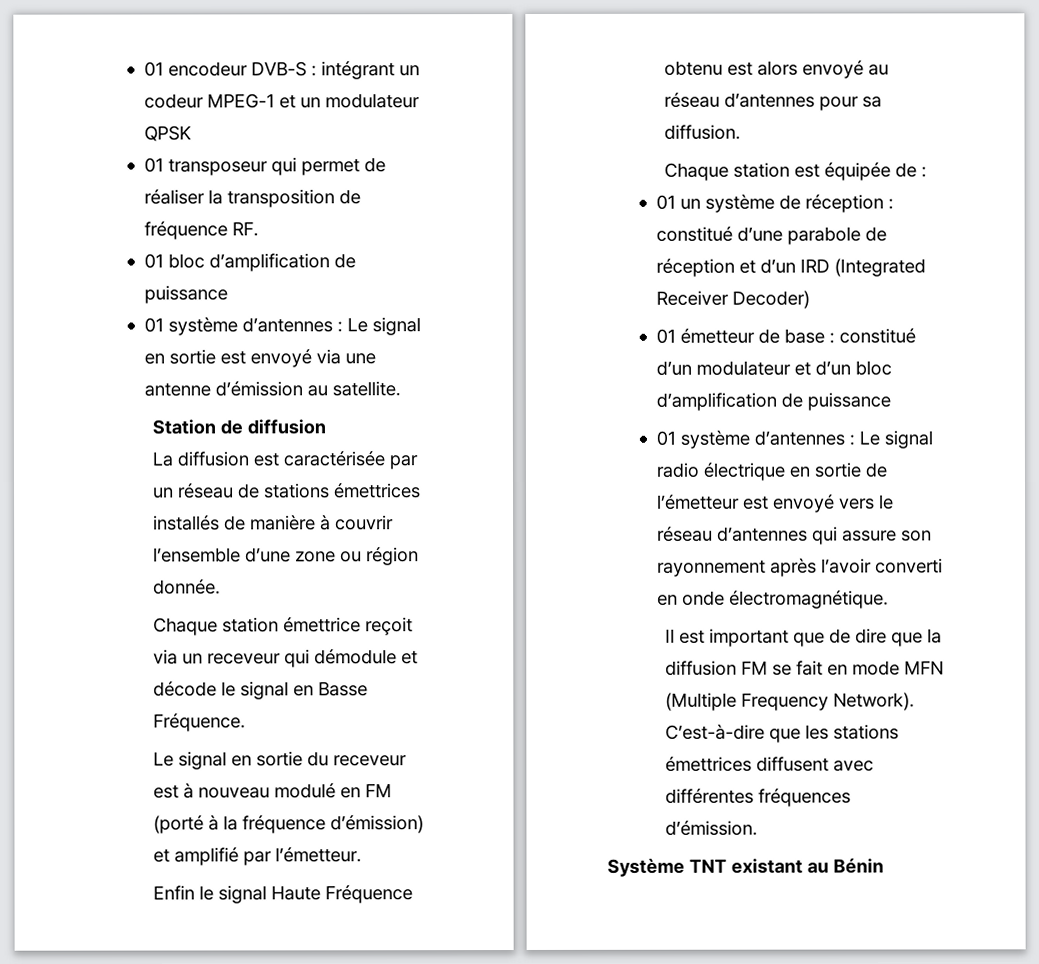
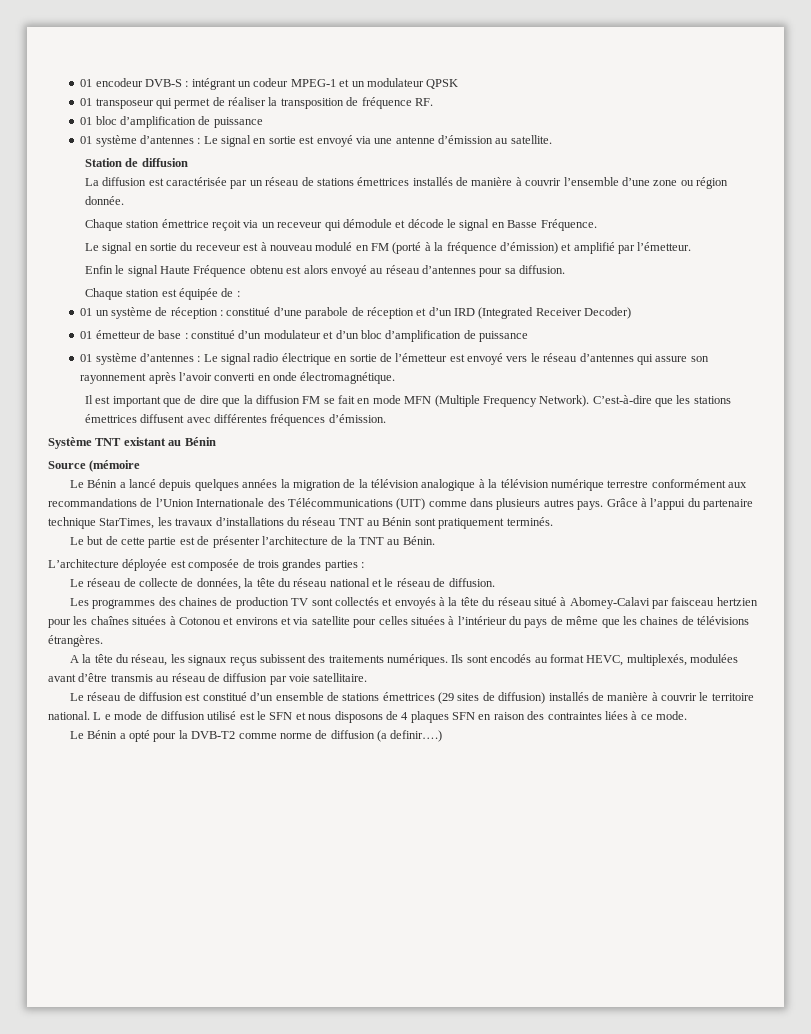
(884, 866) none -> [48,460,141,472] [69,479,748,491] [48,498,753,510] [48,517,553,529] [69,536,435,548] [48,559,364,571] [69,578,495,590] [69,597,758,609] [48,616,749,628] [48,635,103,647] [69,654,739,666] [48,673,368,685] [69,692,754,704] [48,711,687,723] [69,730,443,742] // Source (mémoire // Le Bénin a lancé depuis quelques années la migration de la télévision analogique à la télévision numérique terrestre conformément aux recommandations de l’Union Internationale des Télécommunications (UIT) comme dans plusieurs autres pays. Grâce à l’appui du partenaire technique StarTimes, les travaux d’installations du réseau TNT au Bénin sont pratiquement terminés. // Le but de cette partie est de présenter l’architecture de la TNT au Bénin. // L’architecture déployée est composée de trois grandes parties : // Le réseau de collecte de données, la tête du réseau national et le réseau de diffusion. // Les programmes des chaines de production TV sont collectés et envoyés à la tête du réseau situé à Abomey-Calavi par faisceau hertzien pour les chaînes situées à Cotonou et environs et via satellite pour celles situées à l’intérieur du pays de même que les chaines de télévisions étrangères. // A la tête du réseau, les signaux reçus subissent des traitements numériques. Ils sont encodés au format HEVC, multiplexés, modulées avant d’être transmis au réseau de diffusion par voie satellitaire. // Le réseau de diffusion est constitué d’un ensemble de stations émettrices (29 sites de diffusion) installés de manière à couvrir le territoire national. L e mode de diffusion utilisé est le SFN et nous disposons de 4 plaques SFN en raison des contraintes liées à ce mode. // Le Bénin a opté pour la DVB-T2 comme norme de diffusion (a definir….)

